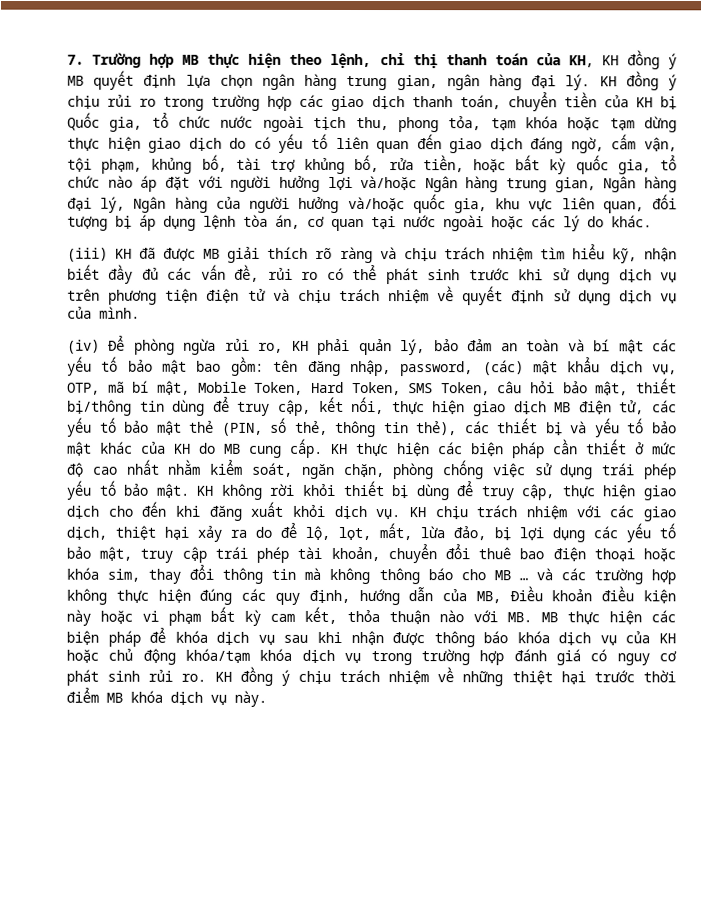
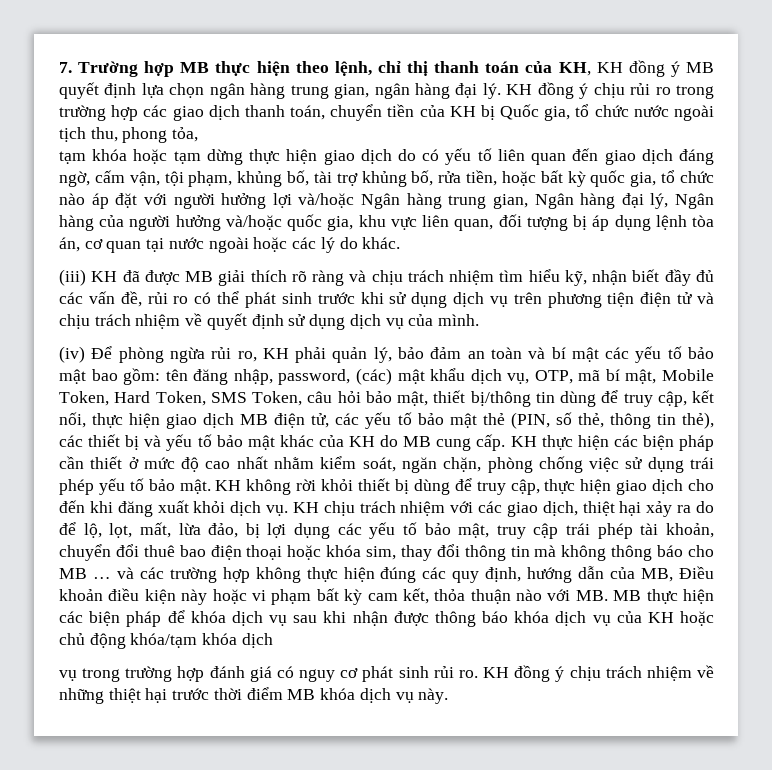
(482, 123) none -> (199, 134) //
(335, 656) none -> (273, 640) //

